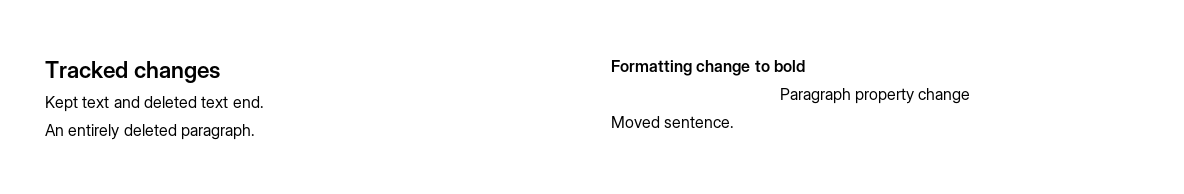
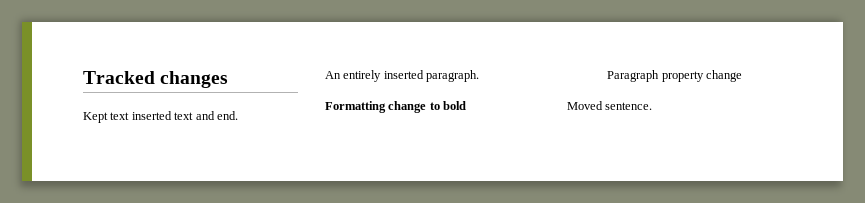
[113,96,229,108] and deleted text -> [131,111,215,120] inserted text and
[123,124,177,136] deleted -> [383,70,424,79] inserted

